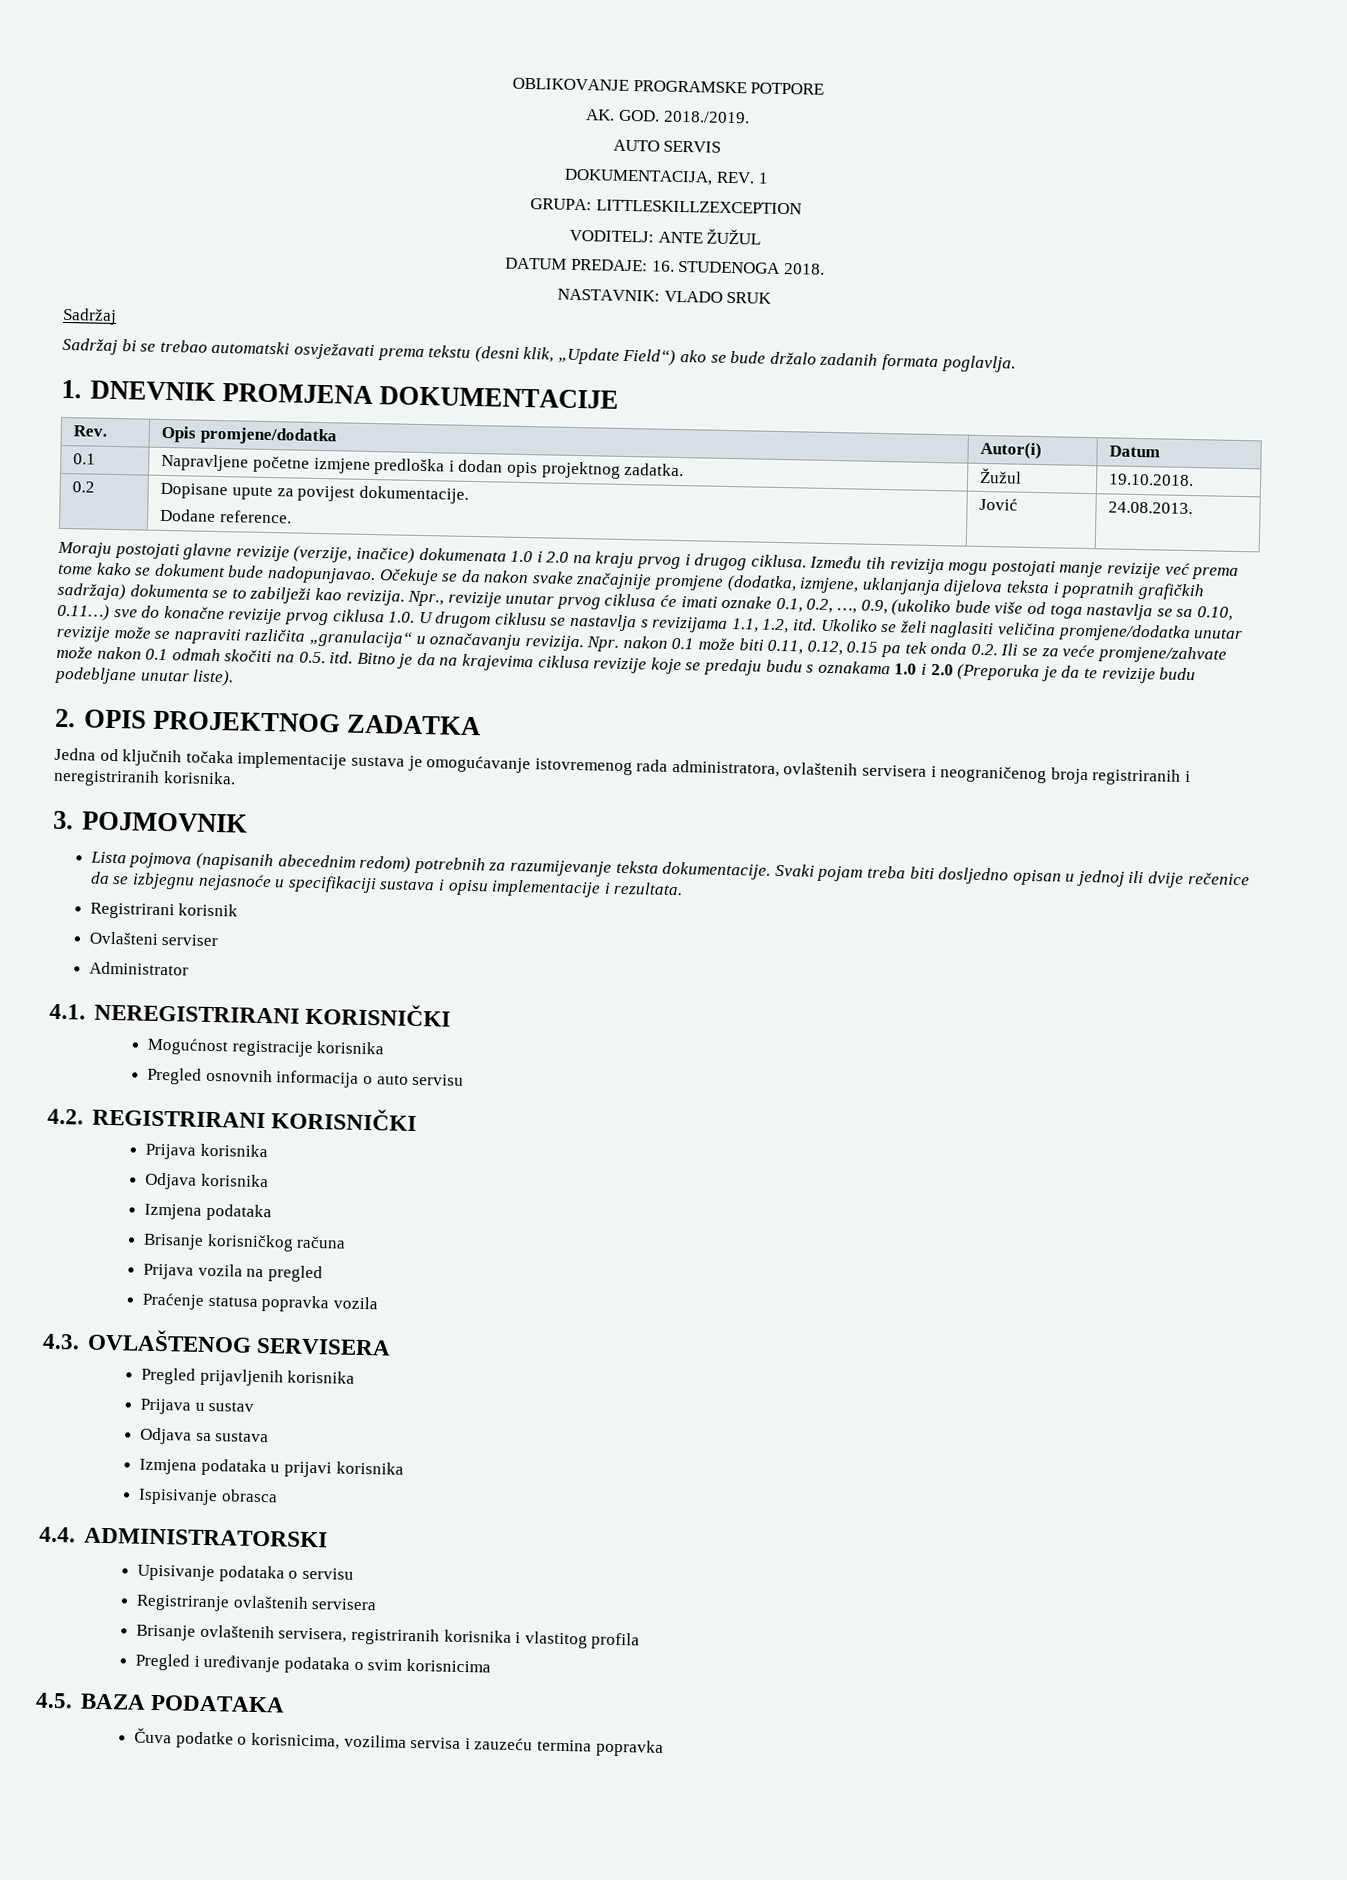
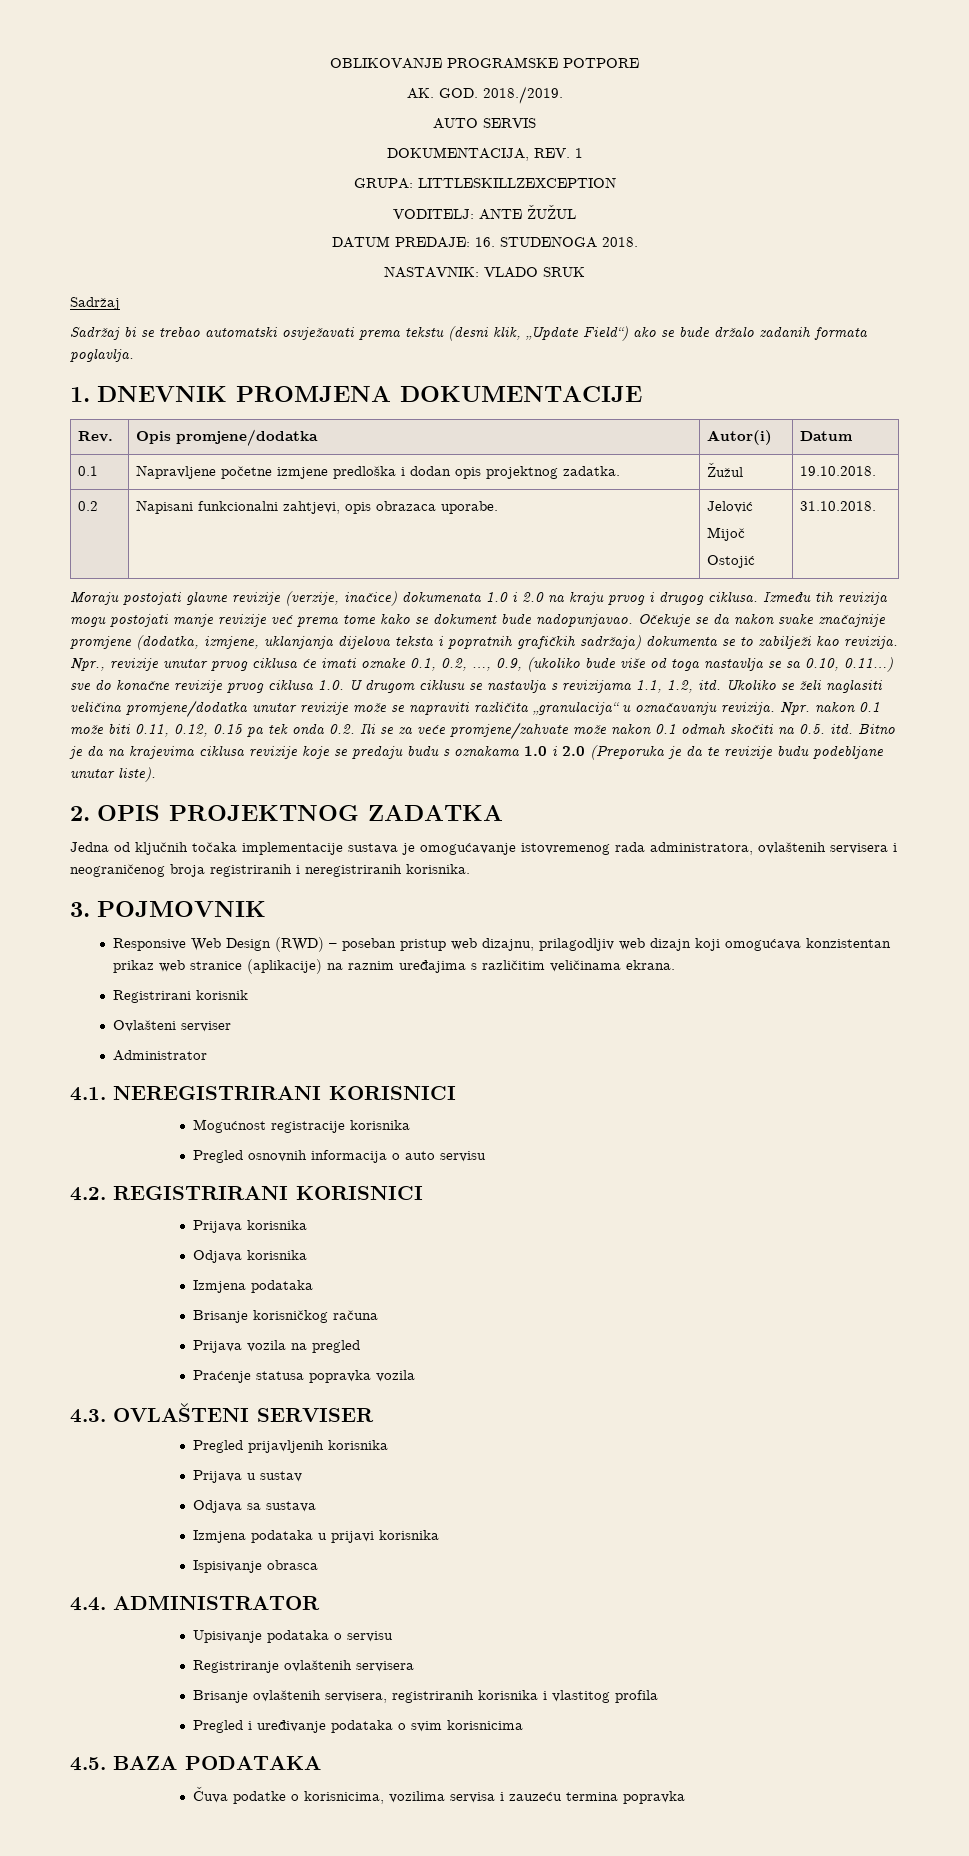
[160,482,469,504] [160,508,292,524] [979,497,1019,511] [1108,501,1194,515] Dopisane upute za povijest dokumentacije. // Dodane reference. | Jović | 24.08.2013. -> [135,500,498,514] [706,501,753,513] [706,527,745,541] [706,555,755,568] [799,501,876,511] Napisani funkcionalni zahtjevi, opis obrazaca uporabe. | Jelović // Mijoč // Ostojić | 31.10.2018.
[89,851,1250,888] [89,871,684,898] Lista pojmova (napisanih abecednim redom) potrebnih za razumijevanje teksta dokumentacije. Svaki pojam treba biti dosljedno opisan u jednoj ili dvije rečenice da se izbjegnu nejasnoće u specifikaciji sustava i opisu implementacije i rezultata. -> [112,937,891,952] [112,959,675,974] Responsive Web Design (RWD) – poseban pristup web dizajnu, prilagodljiv web dizajn koji omogućava konzistentan prikaz web stranice (aplikacije) na raznim uređajima s različitim veličinama ekrana.
[304,1002,451,1027] KORISNIČKI -> [329,1086,457,1100] KORISNICI
[270,1107,417,1132] KORISNIČKI -> [296,1186,424,1200] KORISNICI
[86,1328,391,1356] OVLAŠTENOG SERVISERA -> [113,1403,375,1422] OVLAŠTENI SERVISER
[83,1527,328,1548] ADMINISTRATORSKI -> [113,1595,321,1610] ADMINISTRATOR

